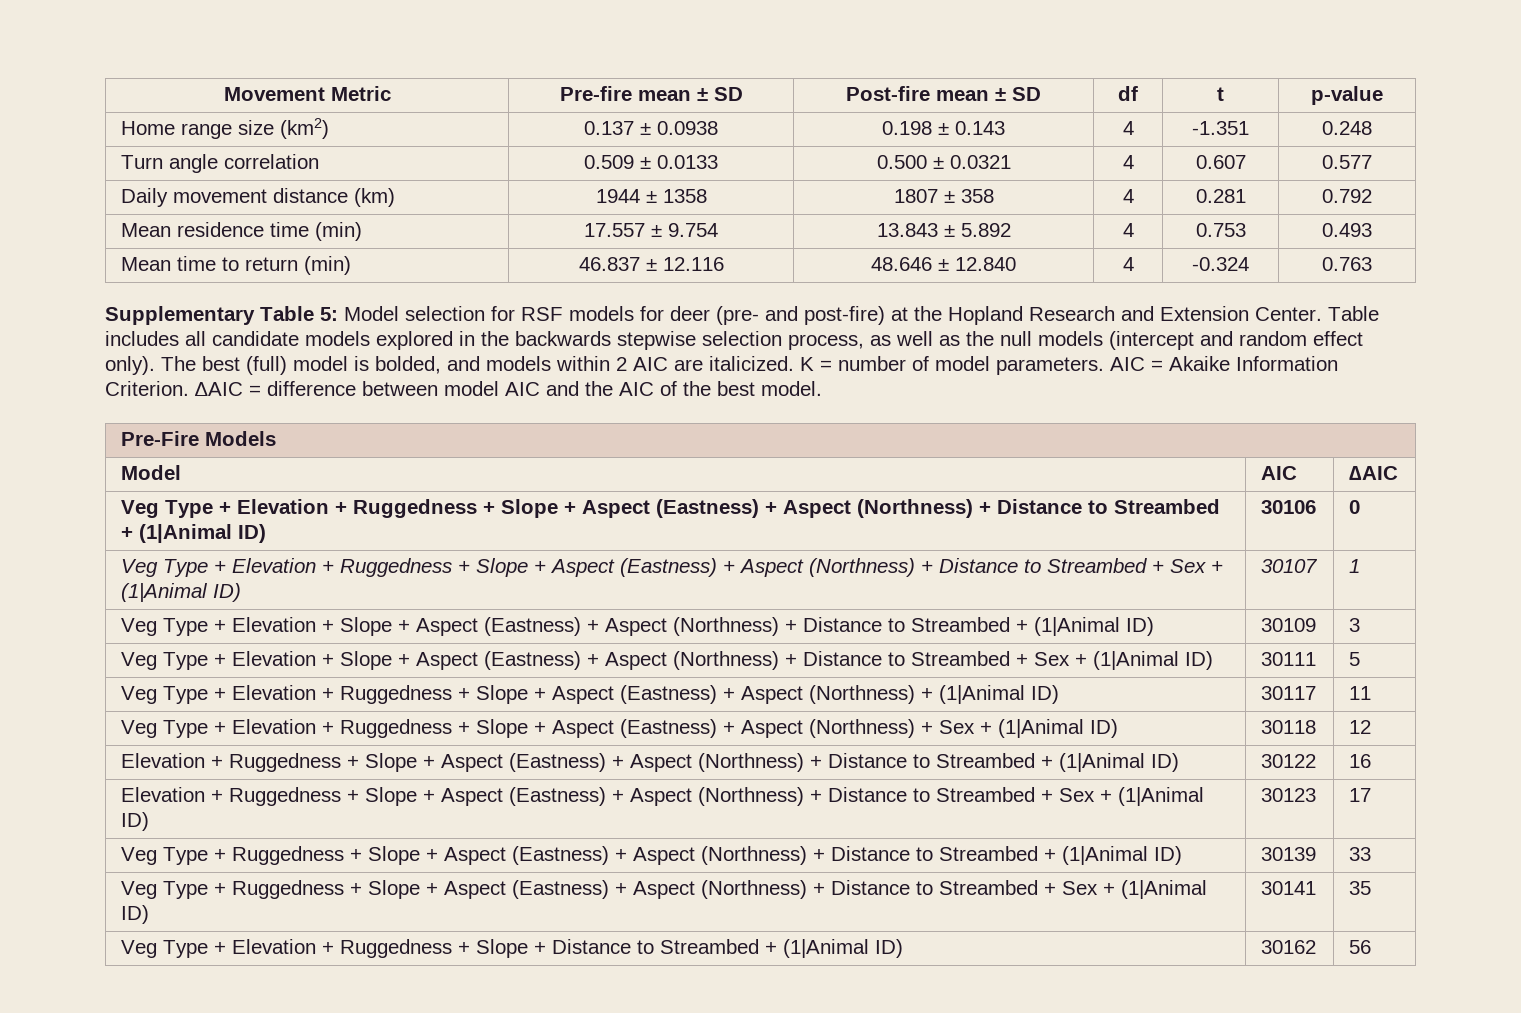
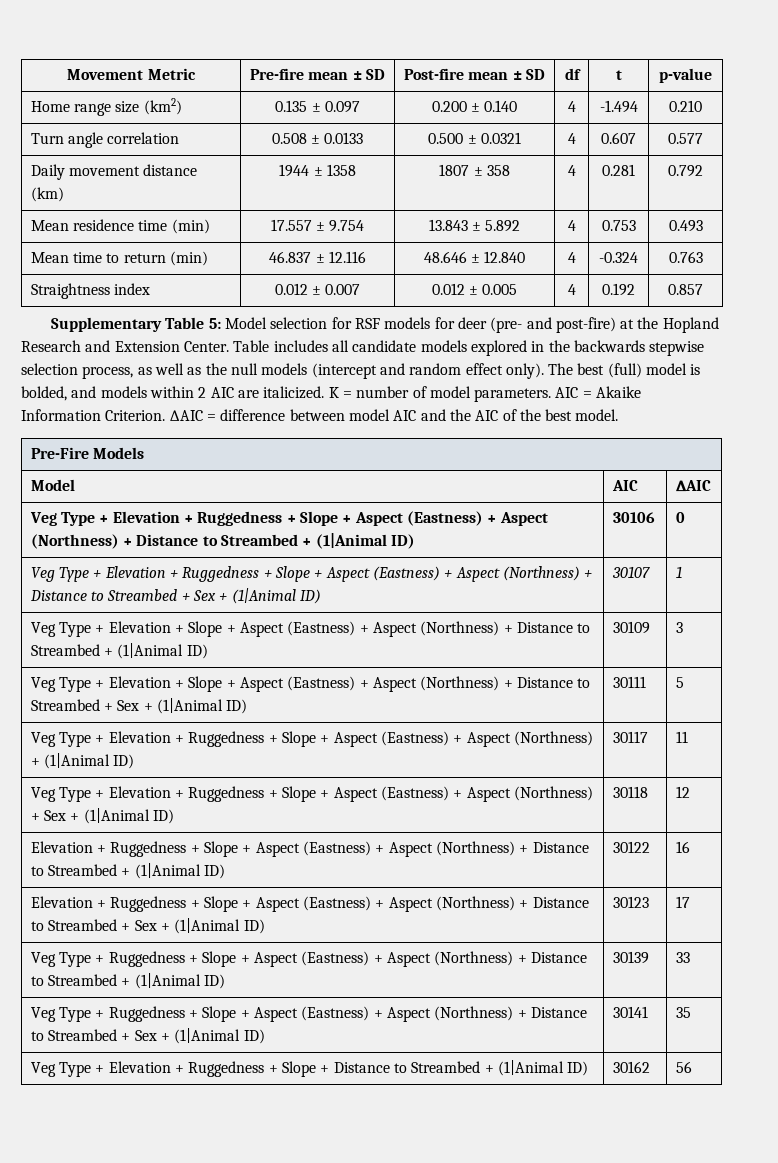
[584,121,718,135] [882,121,1005,135] [1122,121,1134,135] [1192,121,1249,135] [1322,121,1372,135] 0.137 ± 0.0938 | 0.198 ± 0.143 | 4 | -1.351 | 0.248 -> [275,100,360,113] [431,100,518,112] [567,101,576,112] [599,100,638,113] [669,100,702,112] 0.135 ± 0.097 | 0.200 ± 0.140 | 4 | -1.494 | 0.210
[584,155,634,169] 0.509 -> [271,133,307,144] 0.508
(1372, 264) none -> [30,283,151,299] [274,283,361,295] [431,283,518,295] [567,284,576,295] [602,283,635,296] [668,284,703,295] // Straightness index | 0.012 ± 0.007 | 0.012 ± 0.005 | 4 | 0.192 | 0.857

